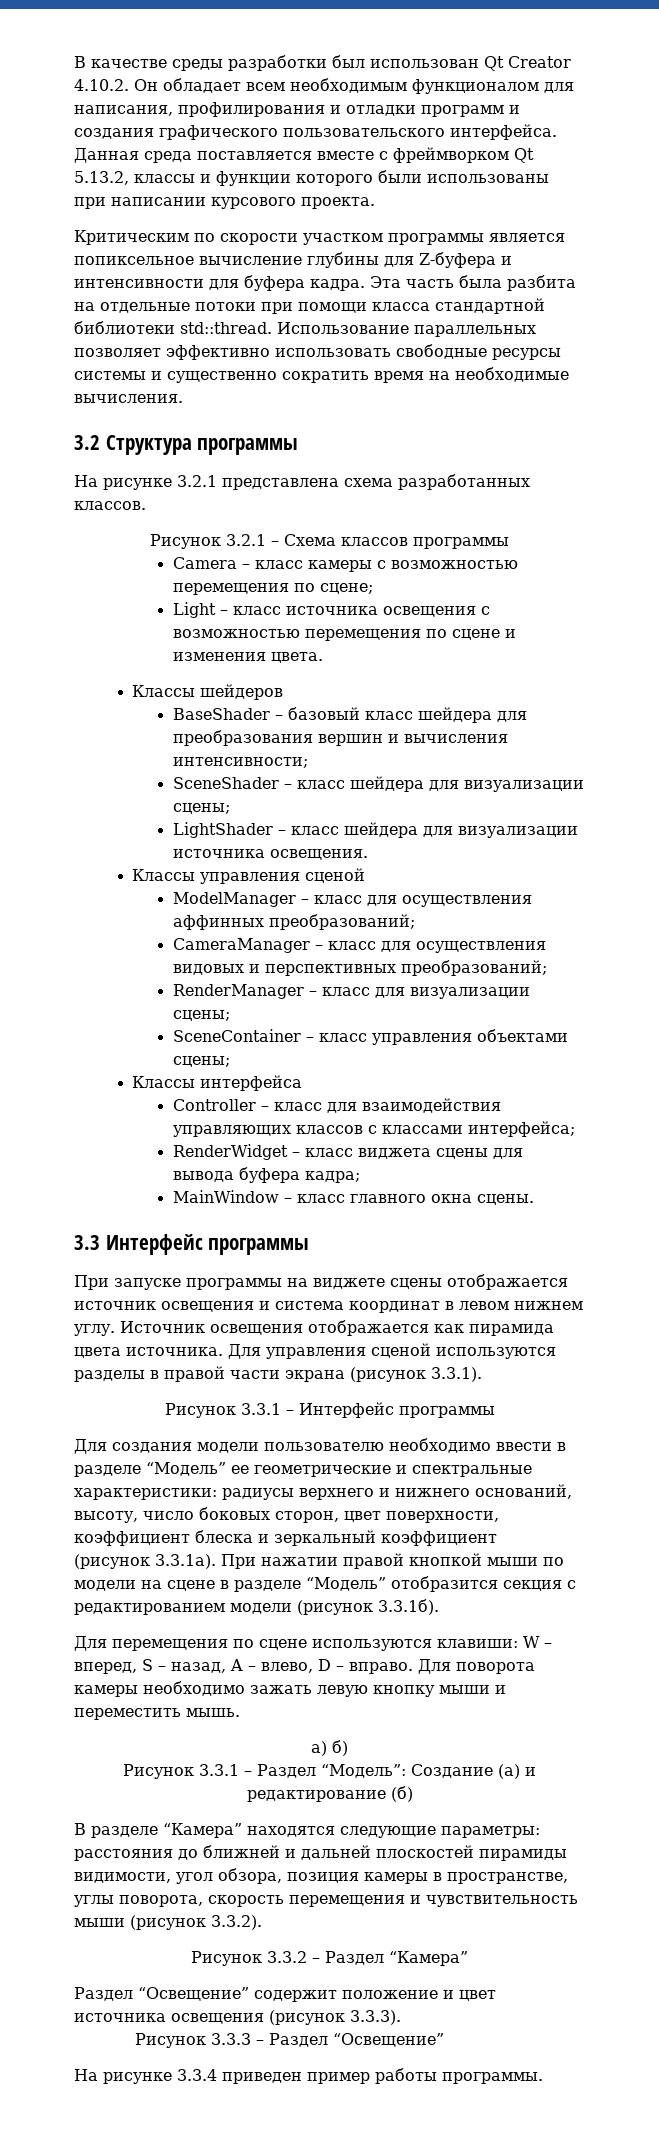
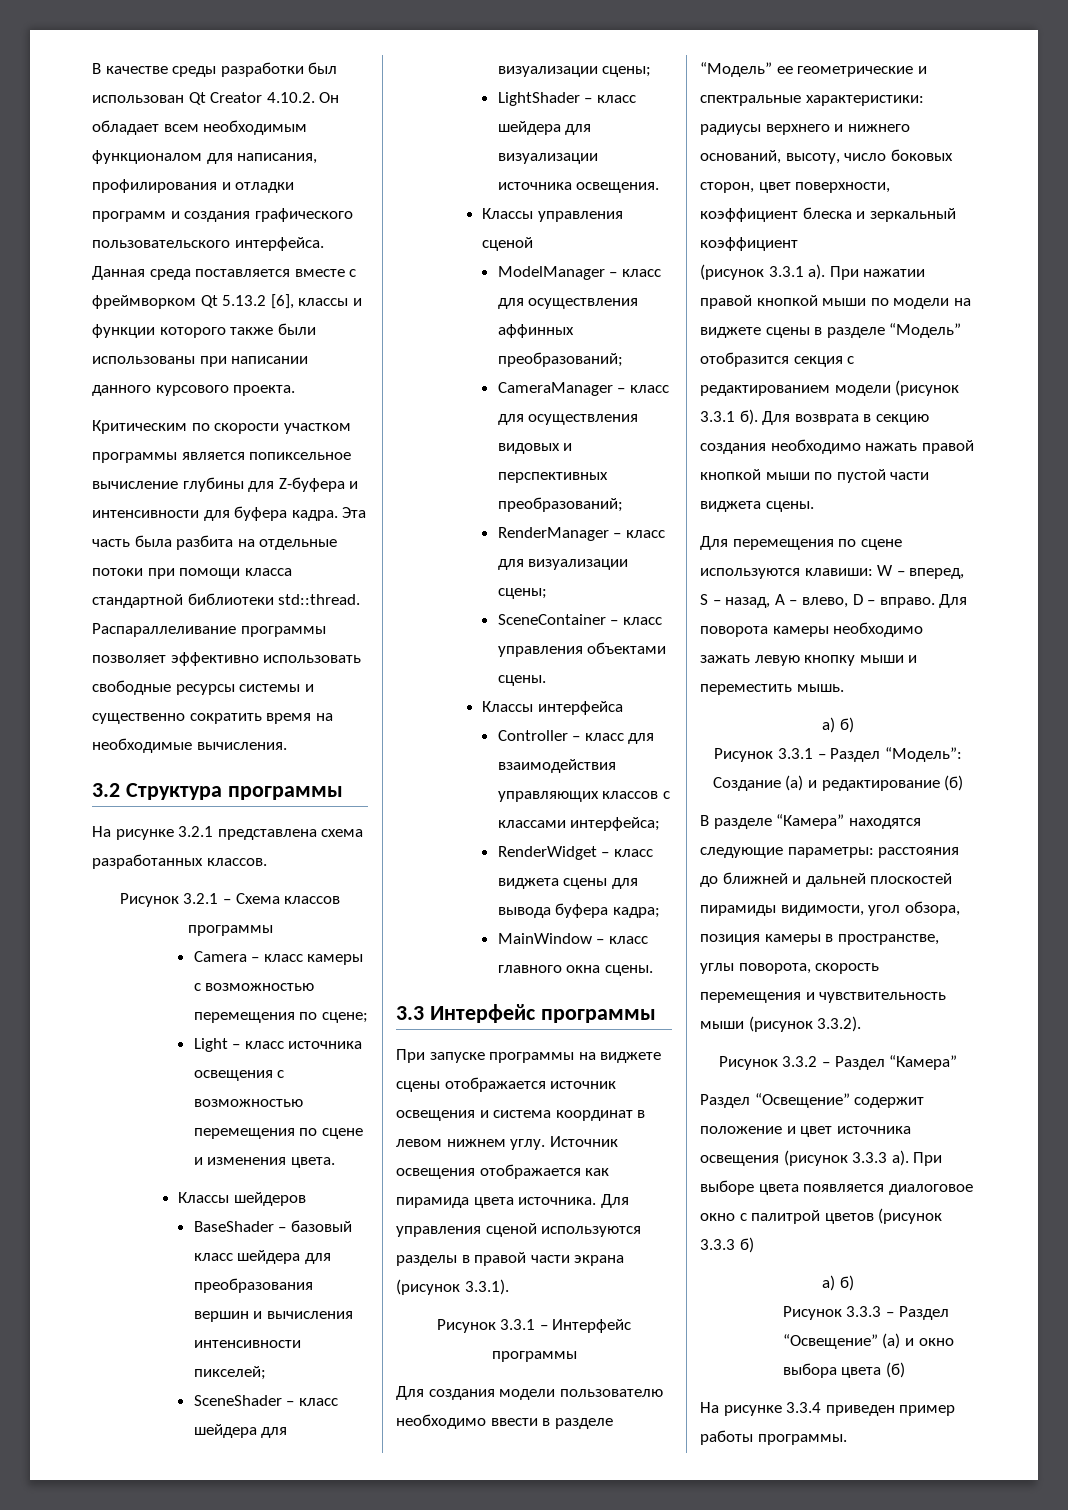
[74,171,129,185] 5.13.2, -> [222,294,294,309] 5.13.2 [6],
(373, 180) none -> [230,327,274,335] также
(206, 201) none -> [92,385,151,396] данного
[277,322,536,337] Использование параллельных -> [92,623,326,637] Распараллеливание программы
[172,757,308,768] интенсивности; -> [193,1340,301,1348] [193,1366,266,1380] интенсивности пикселей;
[172,1056,230,1067] сцены; -> [497,675,546,686] сцены.
[155,1554,216,1569] 3.3.1а). -> [768,264,826,280] 3.3.1 а).
[167,1580,215,1591] сцене -> [700,327,810,338] виджете сцены
[378,1599,439,1615] 3.3.1б). -> [700,409,929,425] [700,439,974,454] [700,469,930,483] [700,501,814,512] 3.3.1 б). Для возврата в секцию создания необходимо нажать правой кнопкой мыши по пустой части виджета сцены.
[350,2010,401,2025] 3.3.3). -> [852,1150,943,1166] [700,1180,973,1195] [700,1208,943,1224] [700,1237,754,1253] [822,1275,854,1291] 3.3.3 а). При выборе цвета появляется диалоговое окно с палитрой цветов (рисунок 3.3.3 б) // а) б)
(444, 2040) none -> [882,1333,954,1349] [782,1362,905,1378] (а) и окно выбора цвета (б)

